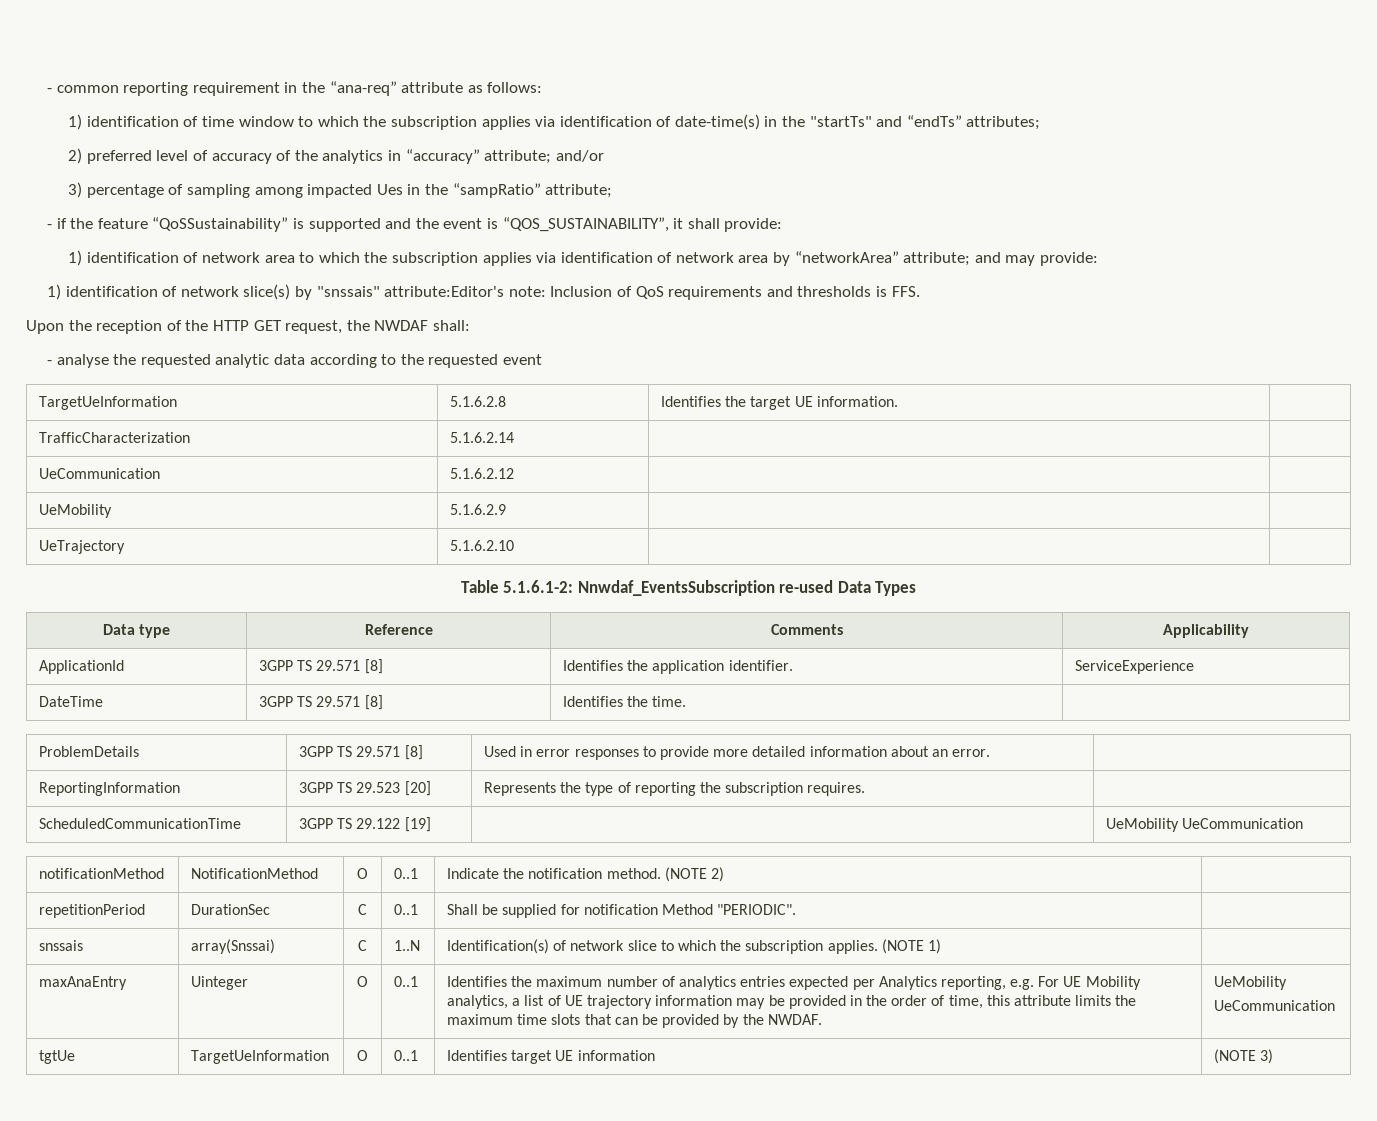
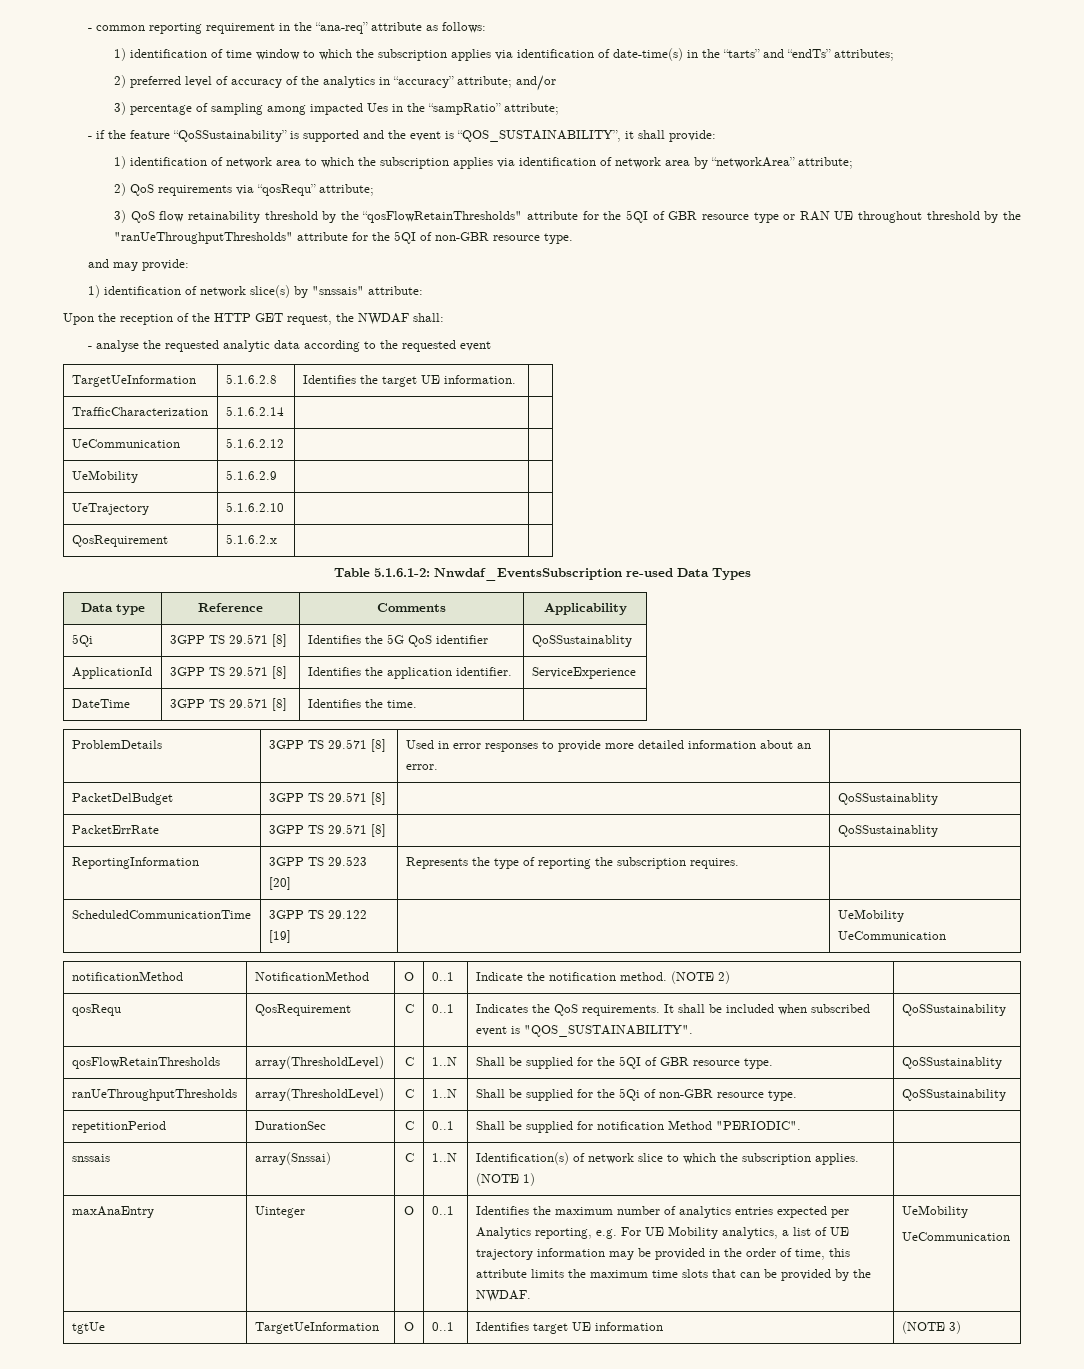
[809,116,872,127] "startTs" -> [722,49,760,58] “tarts”
(971, 259) none -> [113,183,374,196] [113,210,1021,223] [113,231,573,244] // 2) QoS requirements via “qosRequ” attribute; // 3) QoS flow retainability threshold by the “qosFlowRetainThresholds" attribute for the 5QI of GBR resource type or RAN UE throughout threshold by the "ranUeThroughputThresholds" attribute for the 5QI of non-GBR resource type. //
[384,286,920,300] attribute:Editor's note: Inclusion of QoS requirements and thresholds is FFS. -> [368,286,424,295] attribute:
(515, 545) none -> [71,535,168,547] [225,534,277,544] // QosRequirement | 5.1.6.2.x | |
(1249, 631) none -> [71,634,93,647] [169,634,287,647] [307,634,488,647] [531,635,632,647] // 5Qi | 3GPP TS 29.571 [8] | Identifies the 5G QoS identifier | QoSSustainablity
(991, 753) none -> [71,793,173,805] [268,792,386,805] [837,793,938,805] [71,825,159,834] [268,824,386,837] [837,825,938,837] // PacketDelBudget | 3GPP TS 29.571 [8] | | QoSSustainablity // PacketErrRate | 3GPP TS 29.571 [8] | | QoSSustainablity
(724, 874) none -> [71,1004,121,1016] [254,1004,351,1016] [404,1004,414,1013] [431,1004,454,1013] [475,1004,870,1016] [475,1025,693,1037] [901,1004,1006,1016] [71,1057,220,1069] [254,1056,384,1069] [404,1057,414,1066] [431,1057,457,1066] [475,1056,773,1069] [901,1057,1002,1069] [71,1089,237,1101] [254,1088,384,1101] [404,1089,414,1098] [431,1089,457,1098] [475,1088,797,1101] [901,1089,1006,1101] // qosRequ | QosRequirement | C | 0..1 | Indicates the QoS requirements. It shall be included when subscribed event is "QOS_SUSTAINABILITY". | QoSSustainability // qosFlowRetainThresholds | array(ThresholdLevel) | C | 1..N | Shall be supplied for the 5QI of GBR resource type. | QoSSustainablity // ranUeThroughputThresholds | array(ThresholdLevel) | C | 1..N | Shall be supplied for the 5Qi of non-GBR resource type. | QoSSustainability

